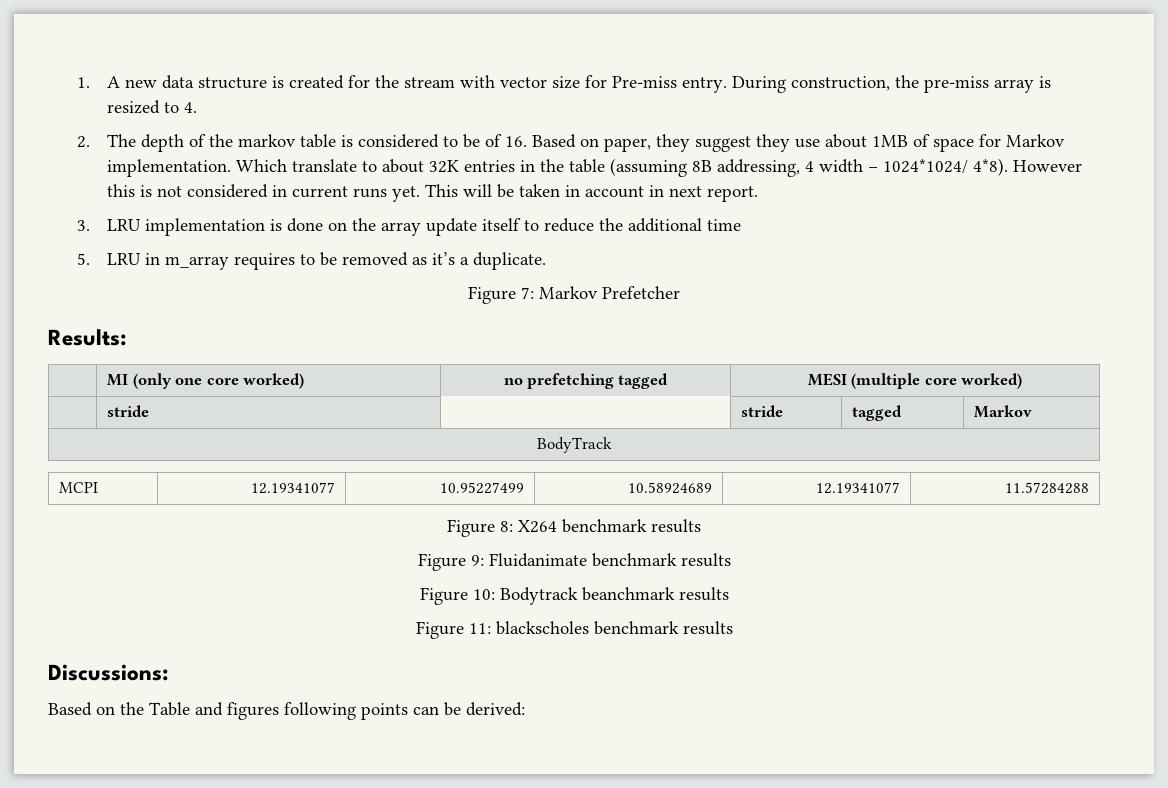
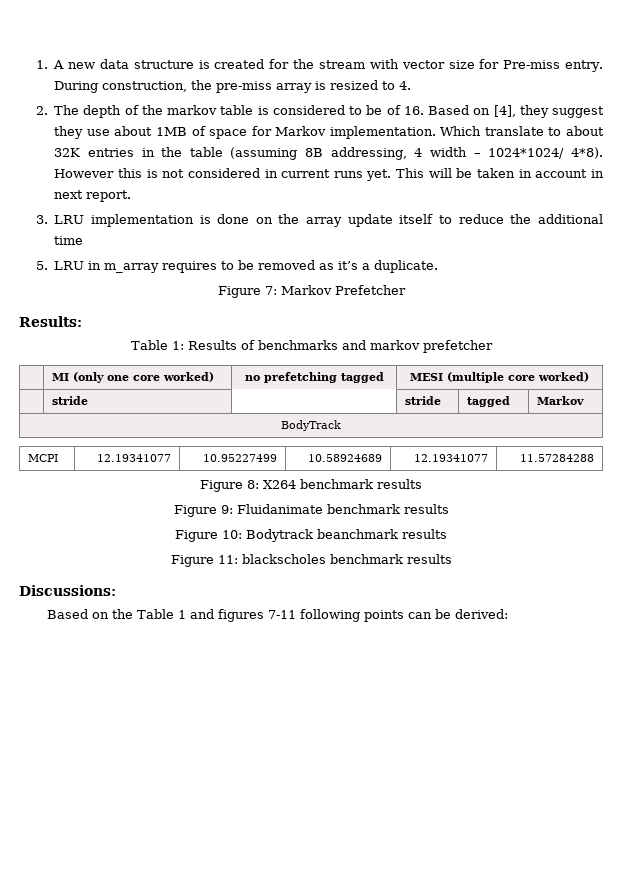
[603,138,651,152] paper, -> [493,105,516,117] [4],
(127, 337) none -> [130,340,493,353] // Table 1: Results of benchmarks and markov prefetcher
(190, 709) none -> [177,610,186,619] 1
(279, 711) none -> [267,610,296,619] 7-11

